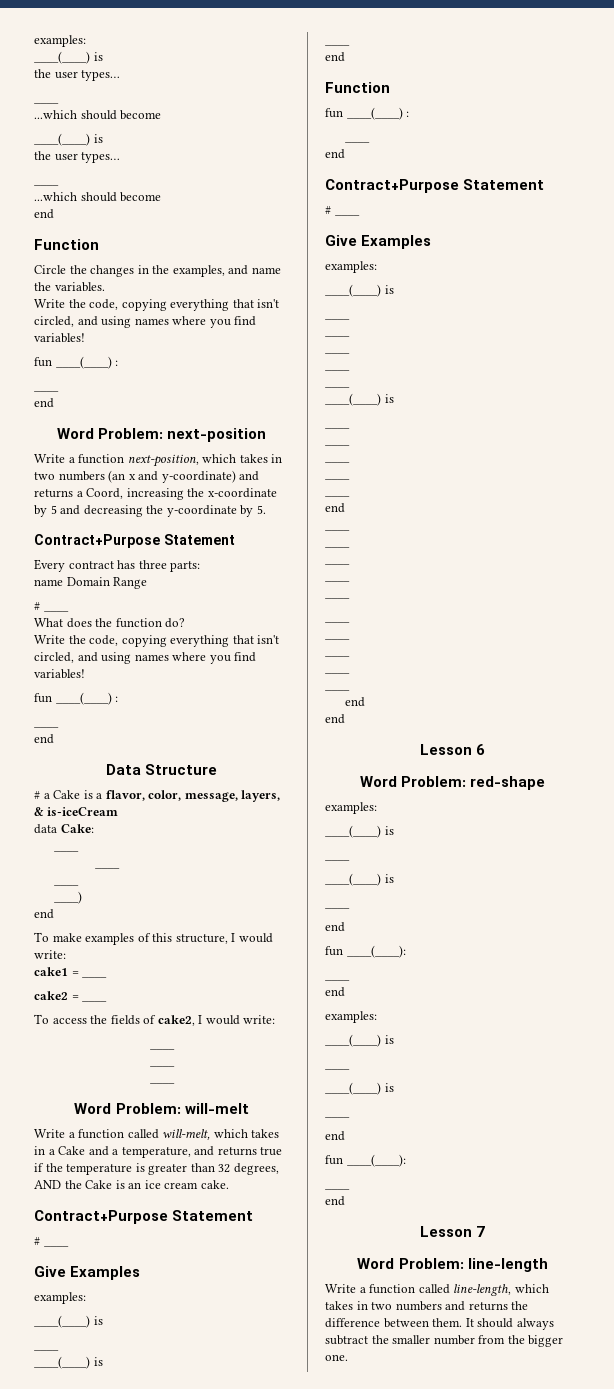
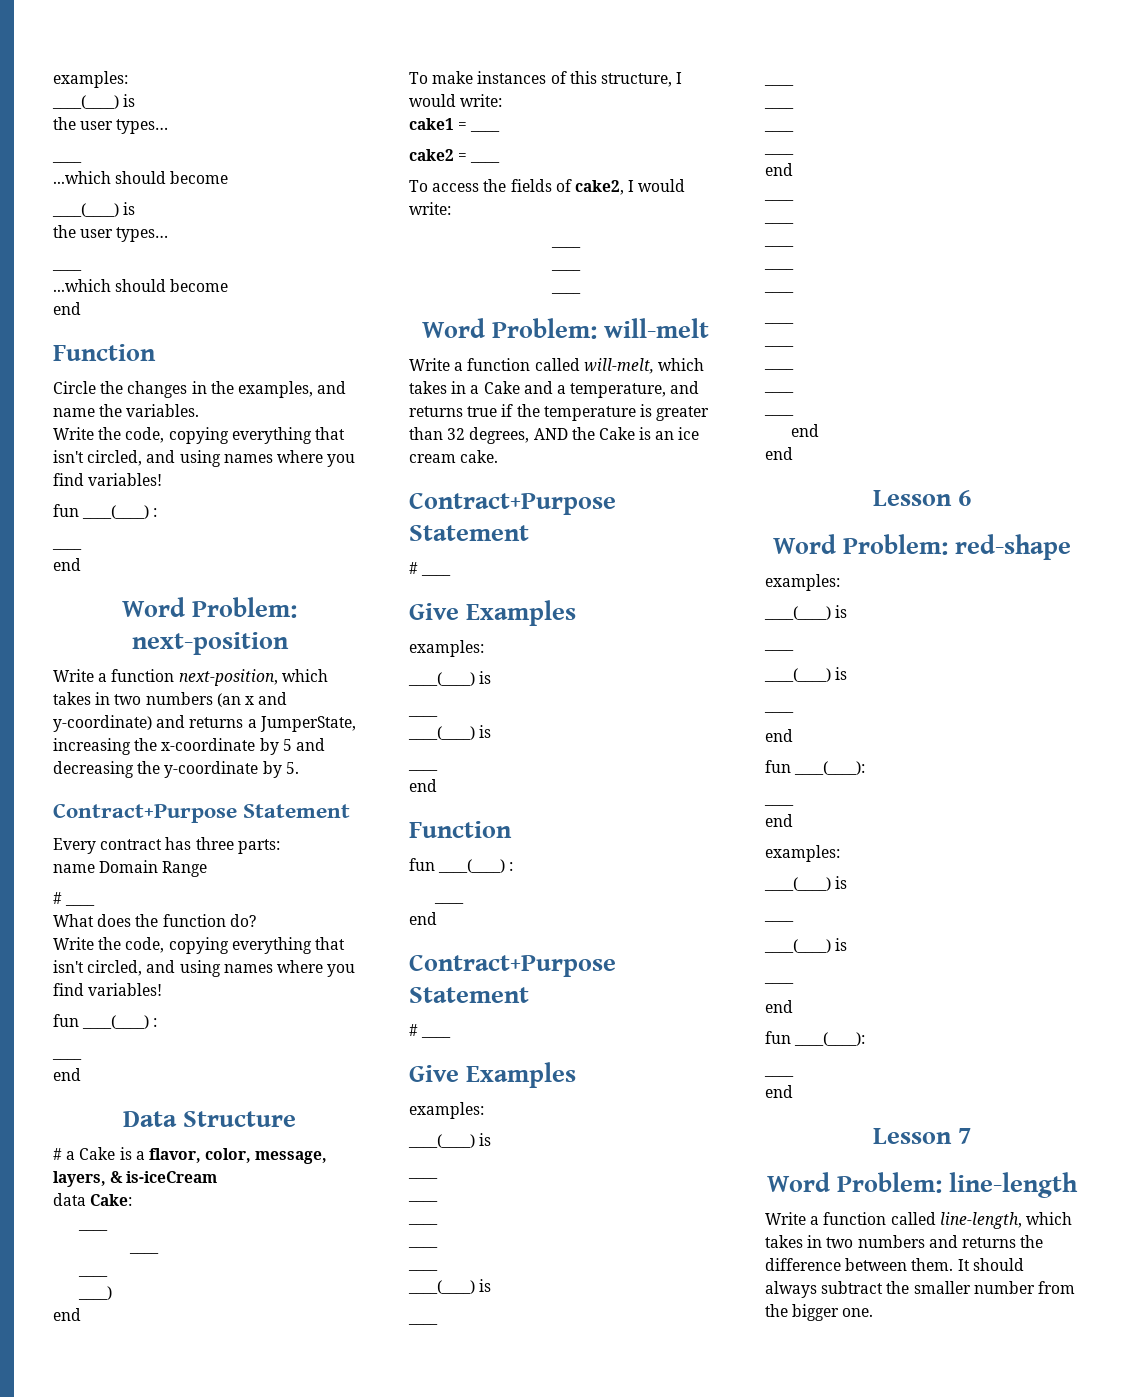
[86,488,124,499] Coord, -> [259,716,356,732] JumperState,
[85,933,135,945] examples -> [477,71,547,84] instances

